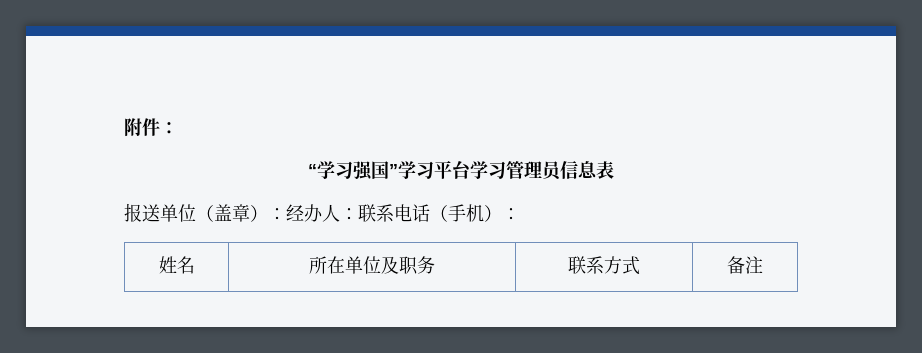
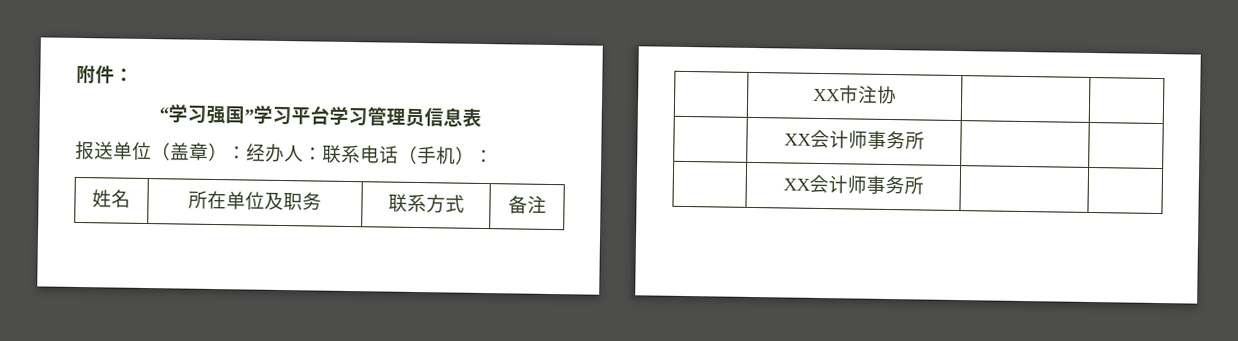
(763, 265) none -> [813,85,897,105] [783,129,925,150] [782,174,924,195] // | XX市注协 | | // | XX会计师事务所 | | // | XX会计师事务所 | |

